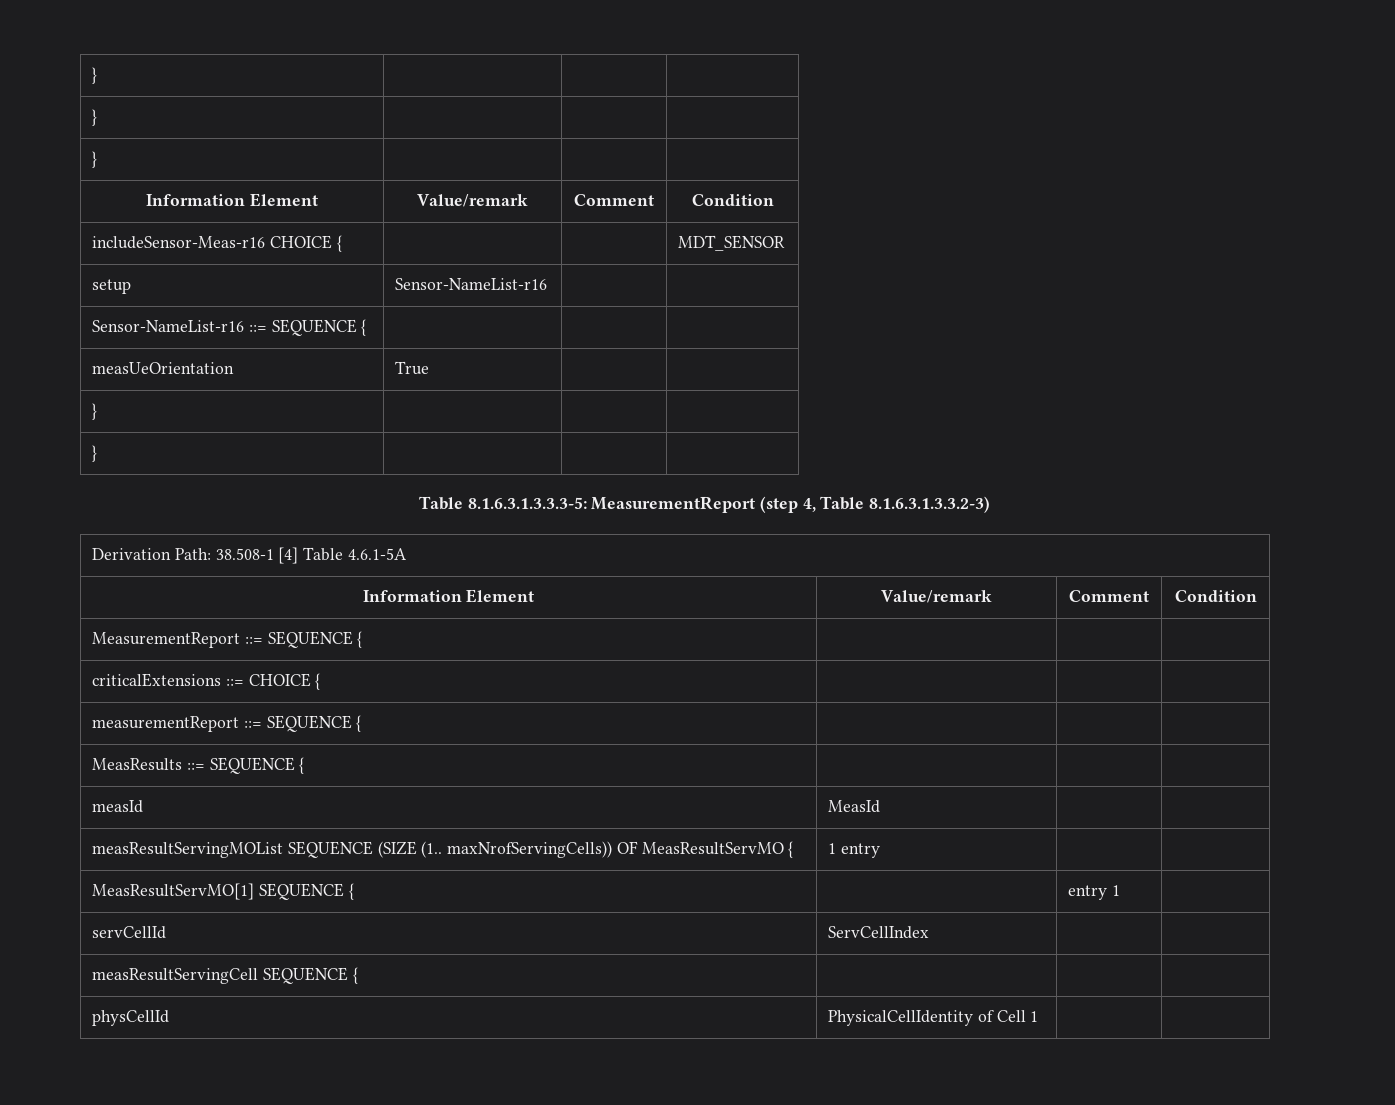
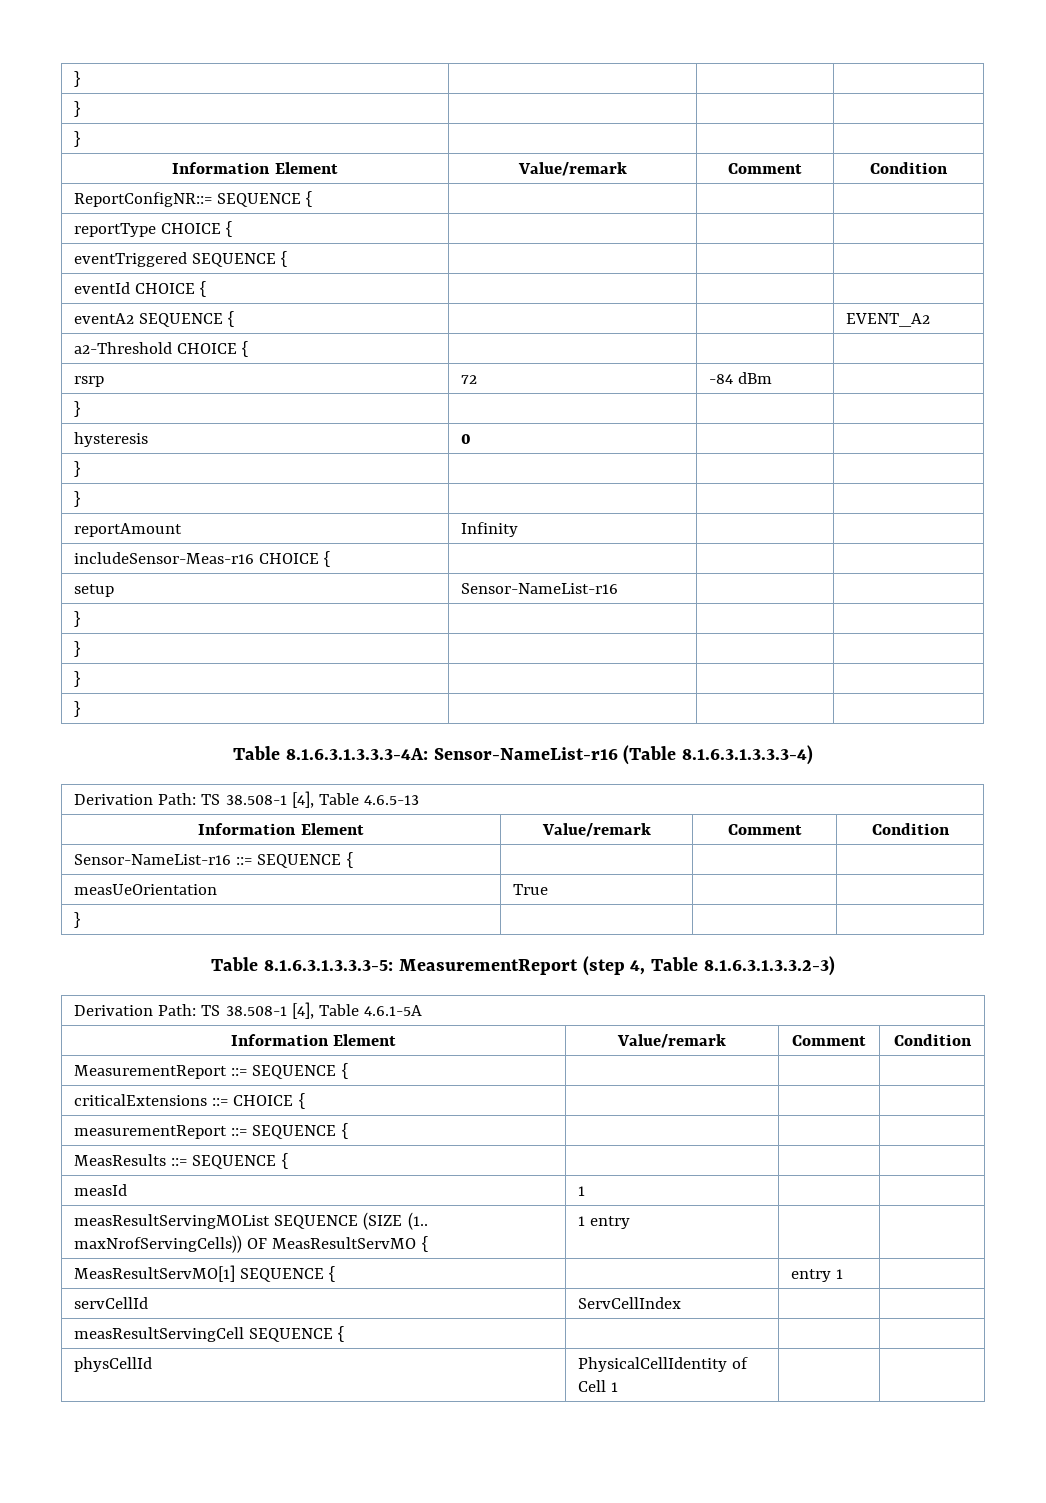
(774, 200) none -> [74,191,313,207] [74,221,233,237] [74,251,288,267] [74,281,207,297] [74,311,235,327] [846,313,931,327] [74,341,249,357] [74,376,105,387] [461,375,478,384] [709,372,773,384] [74,401,81,417] [74,432,149,447] [461,434,472,444] [74,461,81,477] [74,491,81,507] [74,523,183,537] [461,522,519,537] // ReportConfigNR::= SEQUENCE { | | | // reportType CHOICE { | | | // eventTriggered SEQUENCE { | | | // eventId CHOICE { | | | // eventA2 SEQUENCE { | | | EVENT_A2 // a2-Threshold CHOICE { | | | // rsrp | 72 | -84 dBm | // } | | | // hysteresis | 0 | | // } | | | // } | | | // reportAmount | Infinity | |
[678,235,786,251] MDT_SENSOR -> (331, 559) none
(548, 284) none -> [74,611,81,627] [74,641,81,657] [74,671,81,687] [74,701,81,717] [233,745,813,765] [74,791,419,808] [198,823,364,835] [541,823,651,837] [727,824,802,835] [871,823,950,835] // } | | | // } | | | // } | | | // } | | | // Table 8.1.6.3.1.3.3.3-4A: Sensor-NameList-r16 (Table 8.1.6.3.1.3.3.3-4) // Derivation Path: TS 38.508-1 [4], Table 4.6.5-13 // Information Element | Value/remark | Comment | Condition
[92,445,98,462] // } | | | -> (81, 920) none
[215,547,299,564] 38.508-1 [4] -> [201,1002,314,1019] TS 38.508-1 [4],
[828,800,881,813] MeasId -> [578,1186,586,1196] 1

